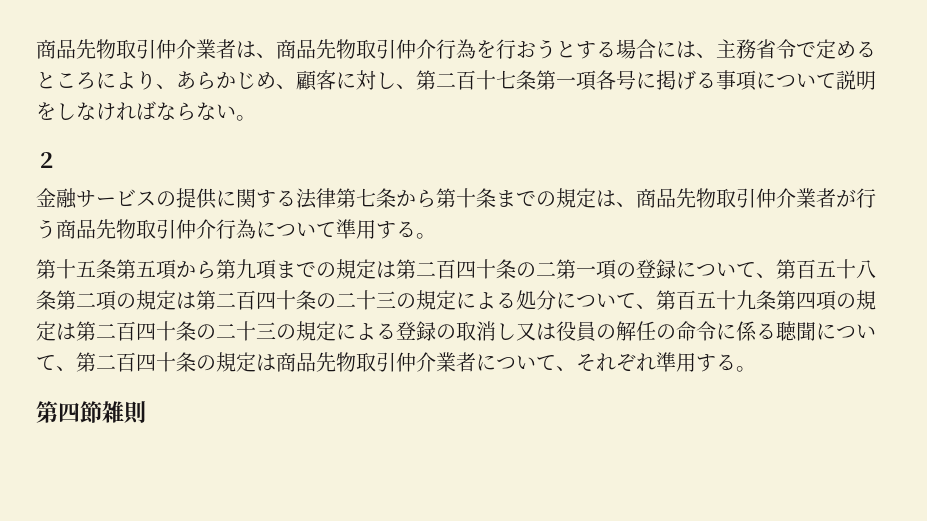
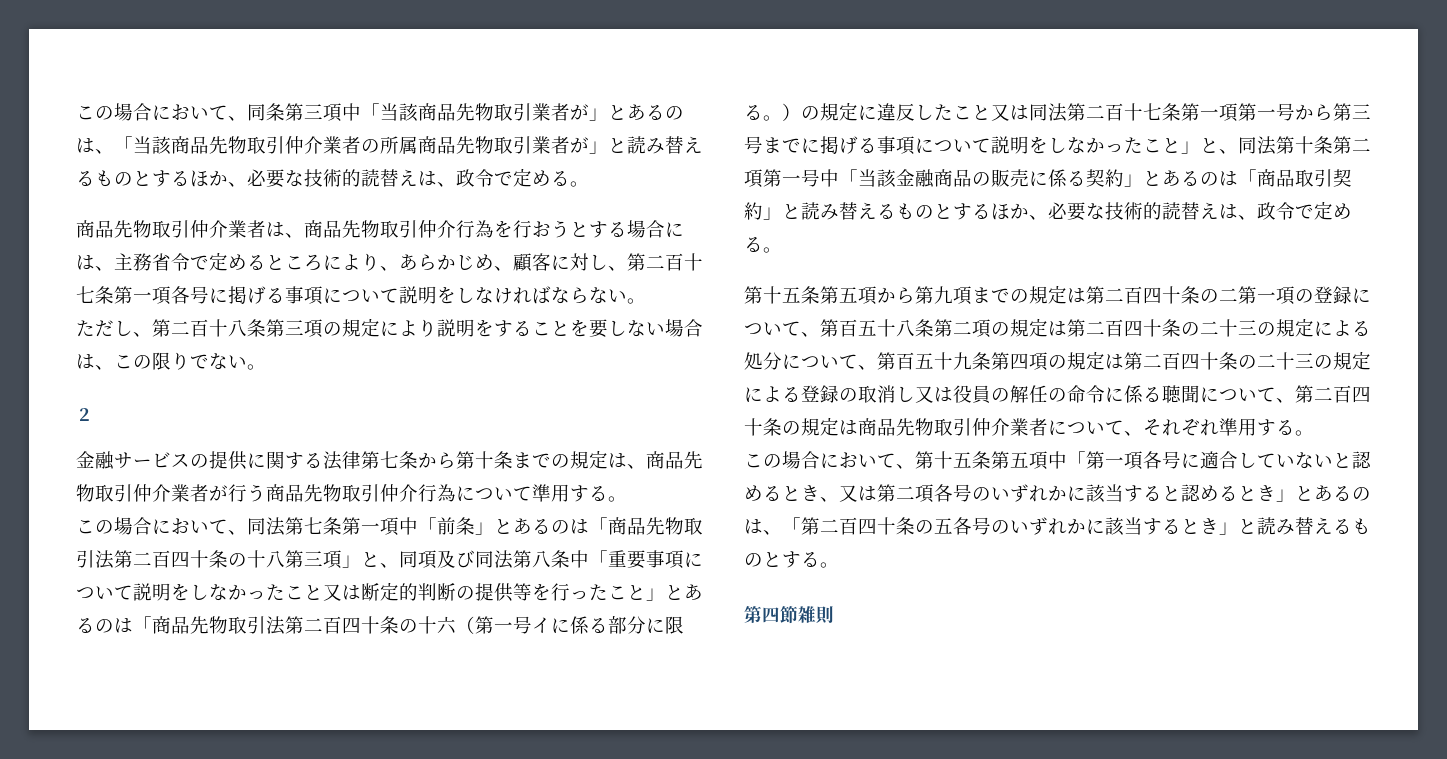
(36, 49) none -> [76,103,684,122] [76,136,703,155] [76,168,589,188] この場合において、同条第三項中「当該商品先物取引業者が」とあるのは、「当該商品先物取引仲介業者の所属商品先物取引業者が」と読み替えるものとするほか、必要な技術的読替えは、政令で定める。 //
(256, 118) none -> [76,318,703,338] [76,352,266,370] // ただし、第二百十八条第三項の規定により説明をすることを要しない場合は、この限りでない。
(436, 236) none -> [76,517,703,536] [76,550,703,569] [76,582,703,602] [76,616,684,635] [744,102,1371,122] [744,136,1371,155] [744,169,1352,188] [744,201,1352,221] [744,237,782,253] // この場合において、同法第七条第一項中「前条」とあるのは「商品先物取引法第二百四十条の十八第三項」と、同項及び同法第八条中「重要事項について説明をしなかったこと又は断定的判断の提供等を行ったこと」とあるのは「商品先物取引法第二百四十条の十六（第一号イに係る部分に限る。）の規定に違反したこと又は同法第二百十七条第一項第一号から第三号までに掲げる事項について説明をしなかったこと」と、同法第十条第二項第一号中「当該金融商品の販売に係る契約」とあるのは「商品取引契約」と読み替えるものとするほか、必要な技術的読替えは、政令で定める。
(756, 369) none -> [744,451,1372,470] [744,484,1371,503] [744,517,1371,536] [744,551,839,568] // この場合において、第十五条第五項中「第一項各号に適合していないと認めるとき、又は第二項各号のいずれかに該当すると認めるとき」とあるのは、「第二百四十条の五各号のいずれかに該当するとき」と読み替えるものとする。

